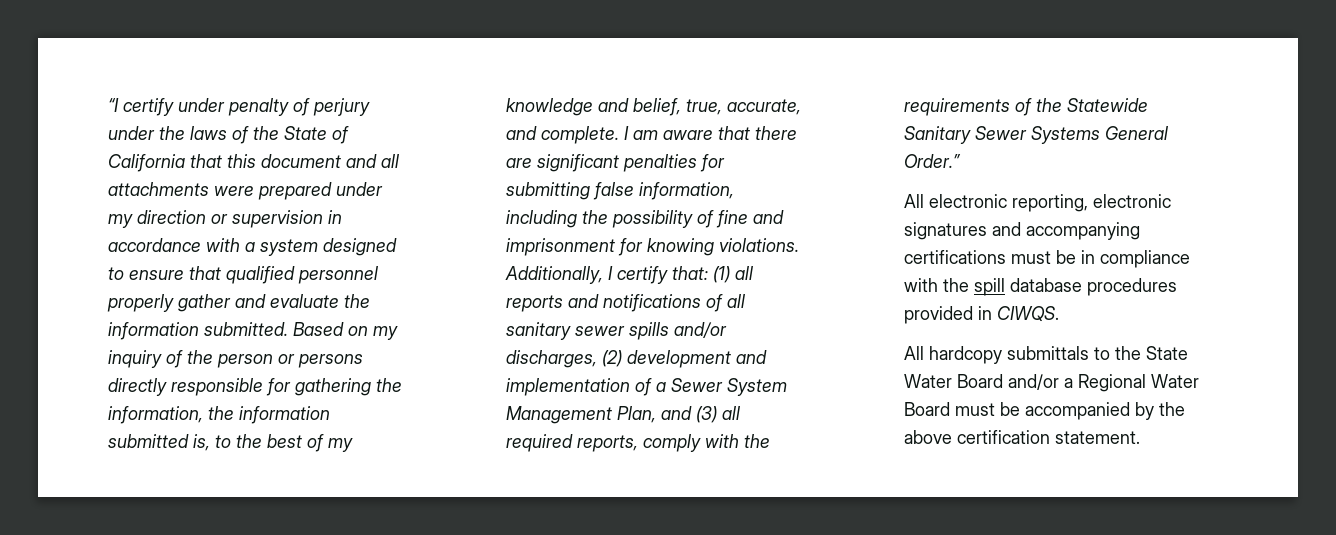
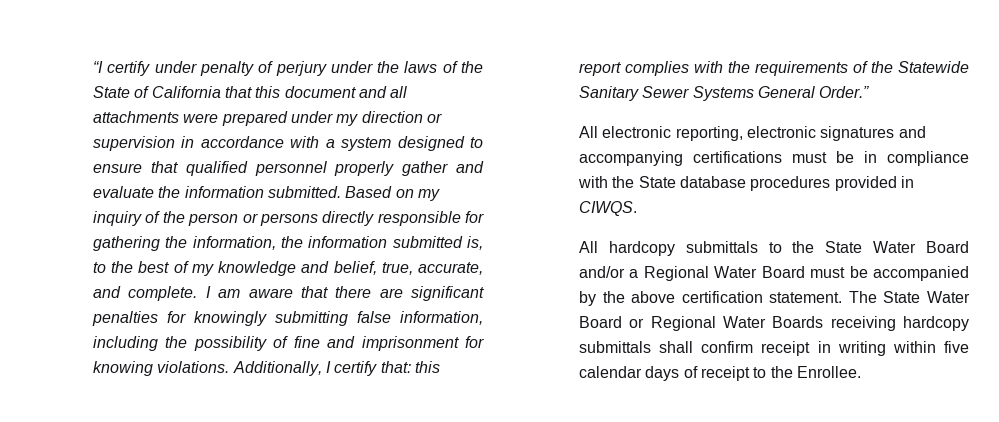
(726, 163) none -> [193,311,267,326] knowingly
[713,266,754,283] [506,294,746,312] [506,322,728,340] [506,350,768,368] [506,378,788,396] [506,406,741,424] [506,434,702,452] (1) all reports and notifications of all sanitary sewer spills and/or discharges, (2) development and implementation of a Sewer System Management Plan, and (3) all required reports, comply -> [414,361,440,373] [578,61,689,76] this report complies
[974,278,1006,296] spill -> [638,176,676,188] State
(1141, 437) none -> [848,291,970,303] [578,316,969,331] [578,341,969,356] [578,366,861,381] The State Water Board or Regional Water Boards receiving hardcopy submittals shall confirm receipt in writing within five calendar days of receipt to the Enrollee.

